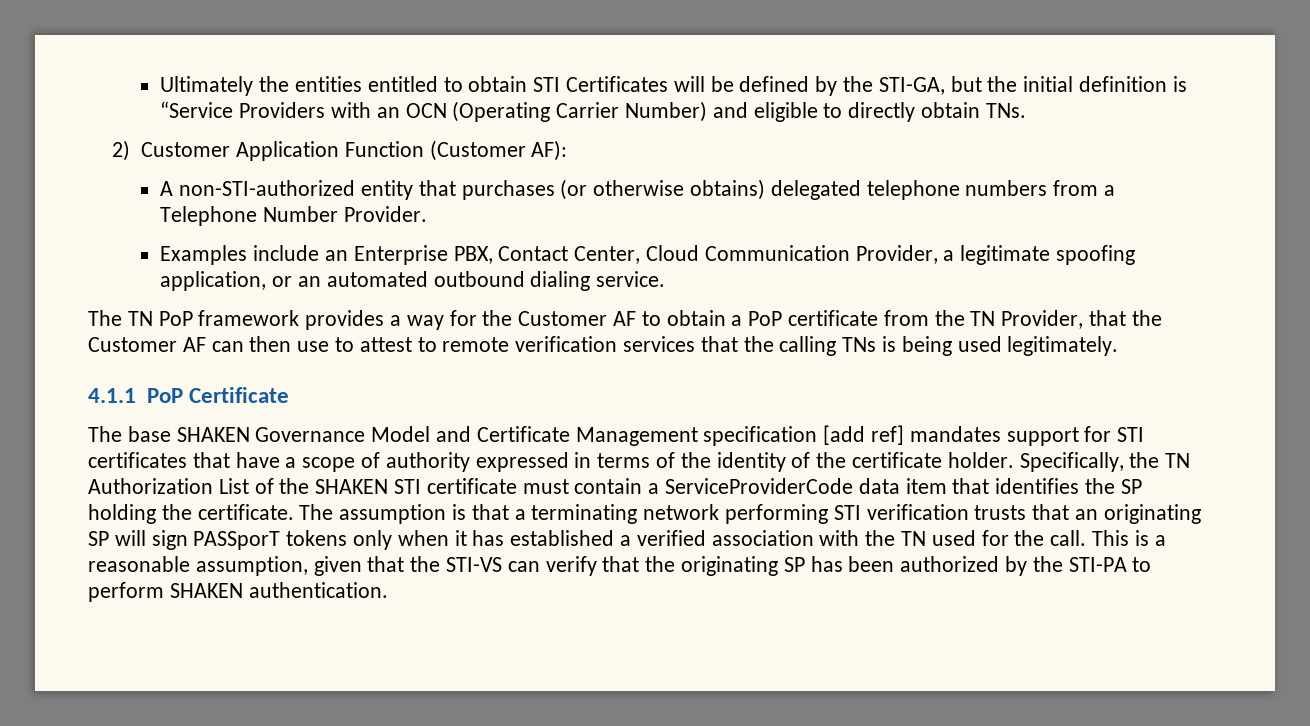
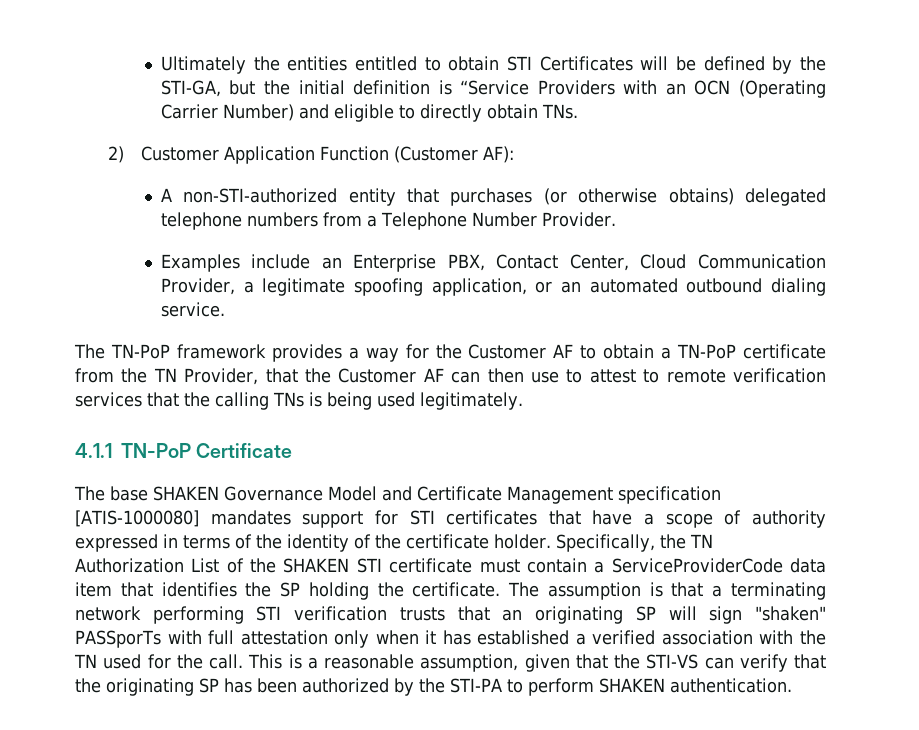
[127,311,193,326] TN PoP -> [110,344,170,359] TN-PoP
[748,311,783,326] PoP -> [677,344,737,359] TN-PoP
[146,388,183,403] PoP -> [121,443,191,458] TN-PoP
[823,425,905,445] [add ref] -> [75,510,199,527] [ATIS-1000080]
[193,530,348,550] PASSporT tokens -> [755,606,827,621] [75,630,328,648] "shaken" PASSporTs with full attestation

